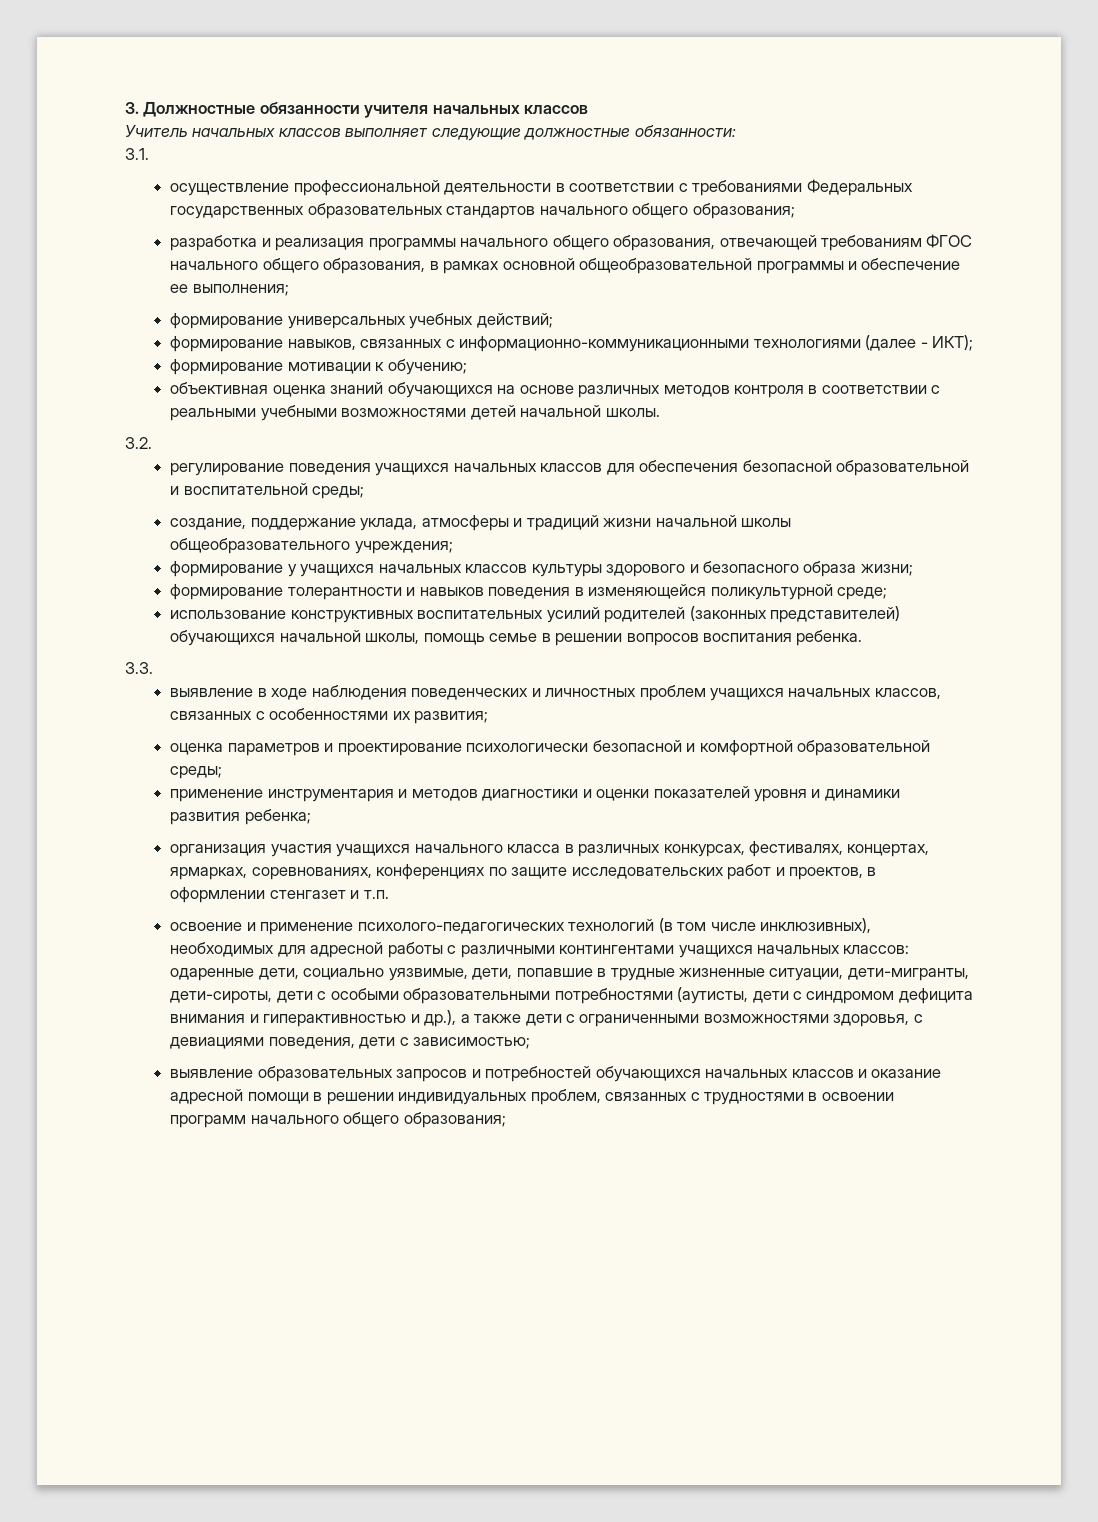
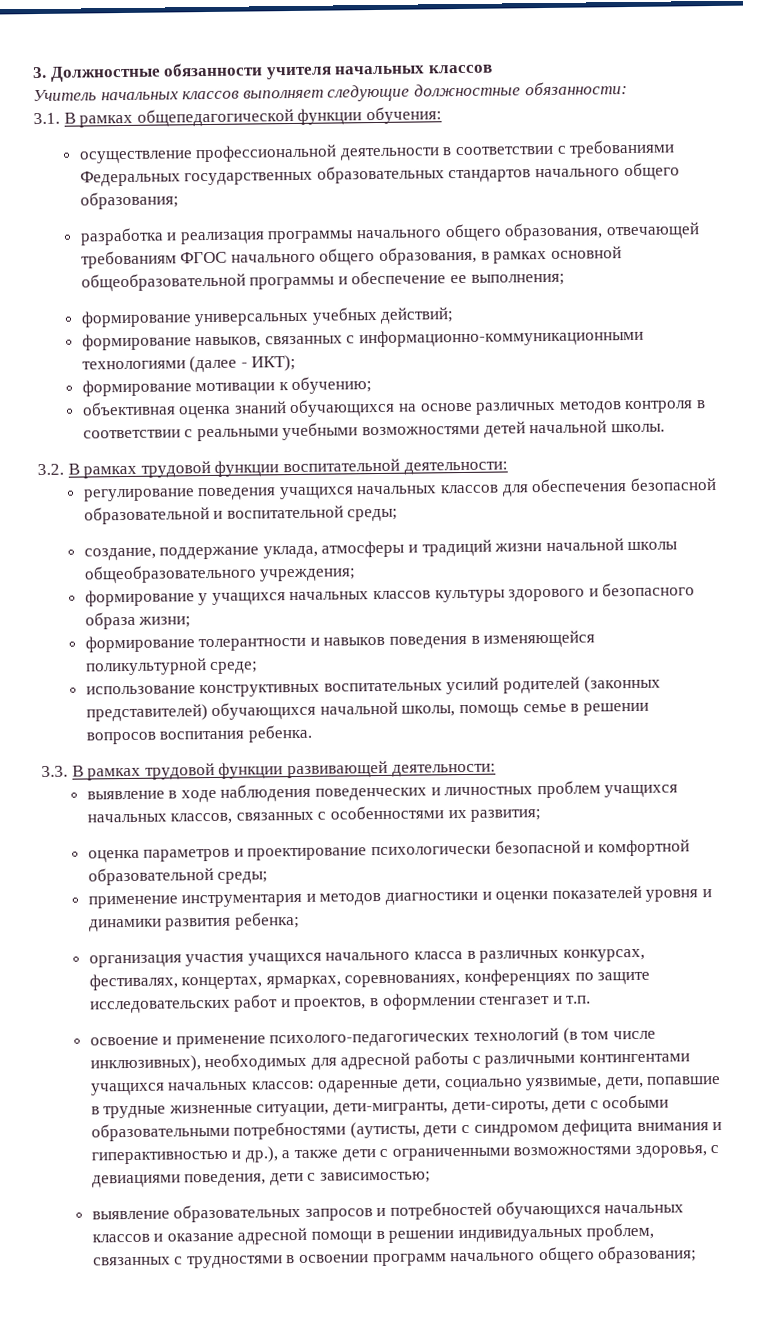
(149, 154) none -> [63,106,442,128] В рамках общепедагогической функции обучения:
(152, 443) none -> [67,458,508,479] В рамках трудовой функции воспитательной деятельности:
(153, 668) none -> [71,760,496,781] В рамках трудовой функции развивающей деятельности:

